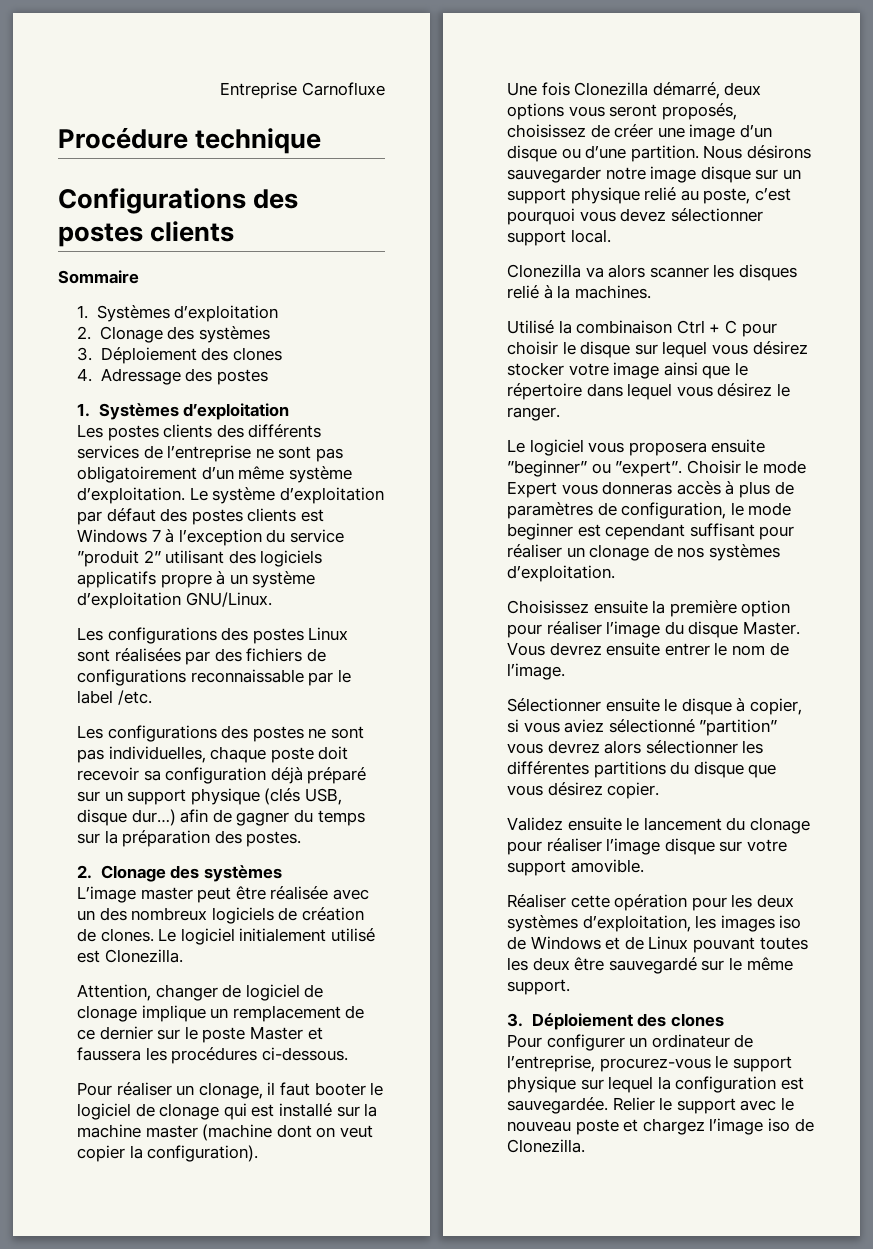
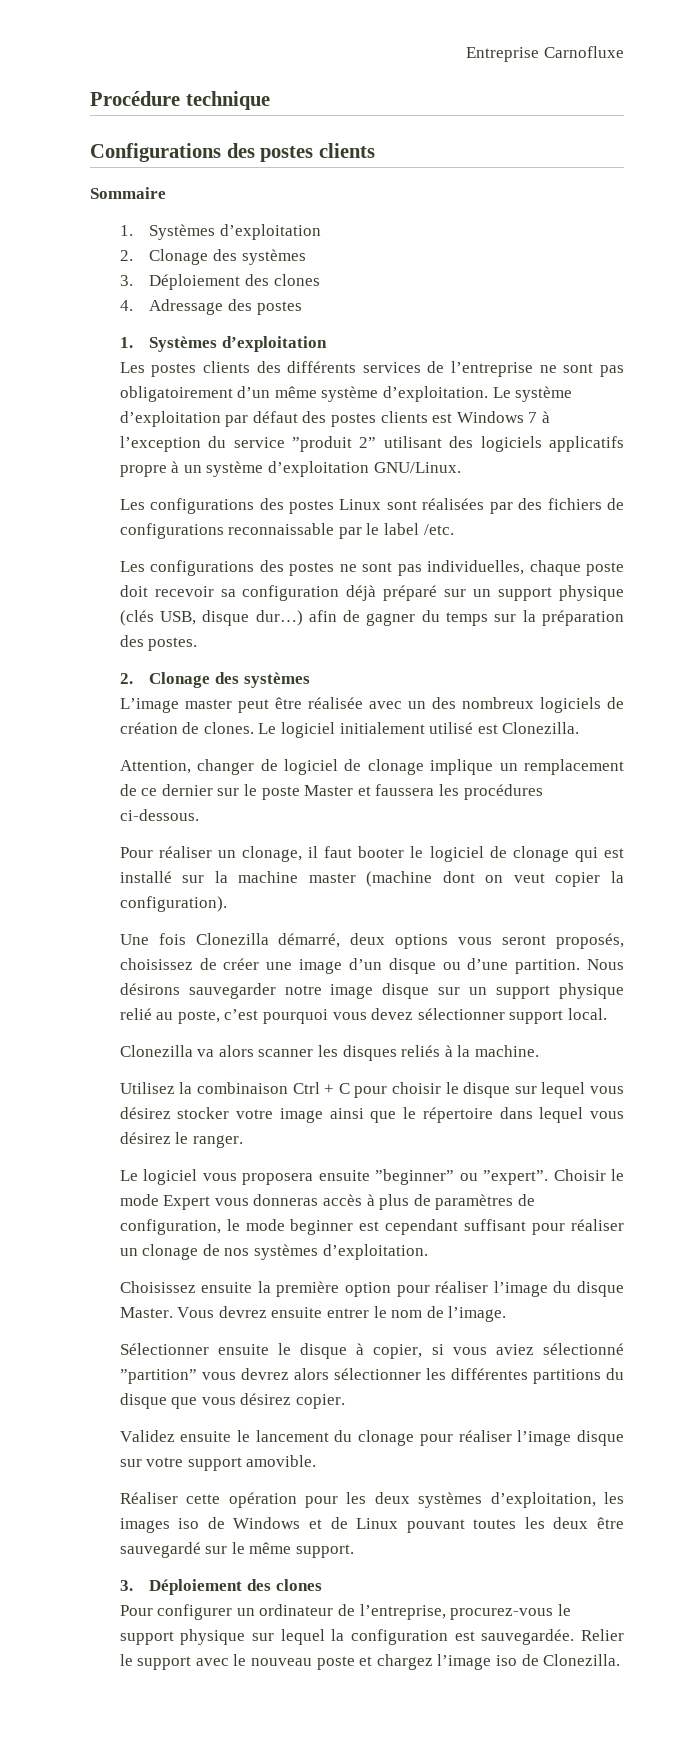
[507,285,540,299] relié -> [401,1045,441,1057] reliés
[574,285,651,299] [507,320,555,334] machines. // Utilisé -> [474,1045,539,1057] [119,1082,175,1094] machine. // Utilisez

